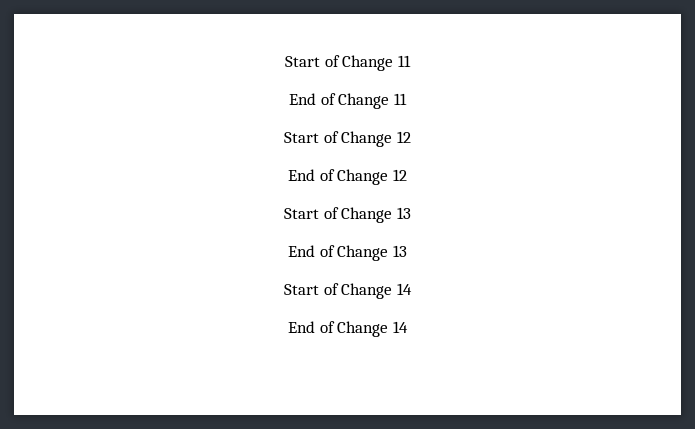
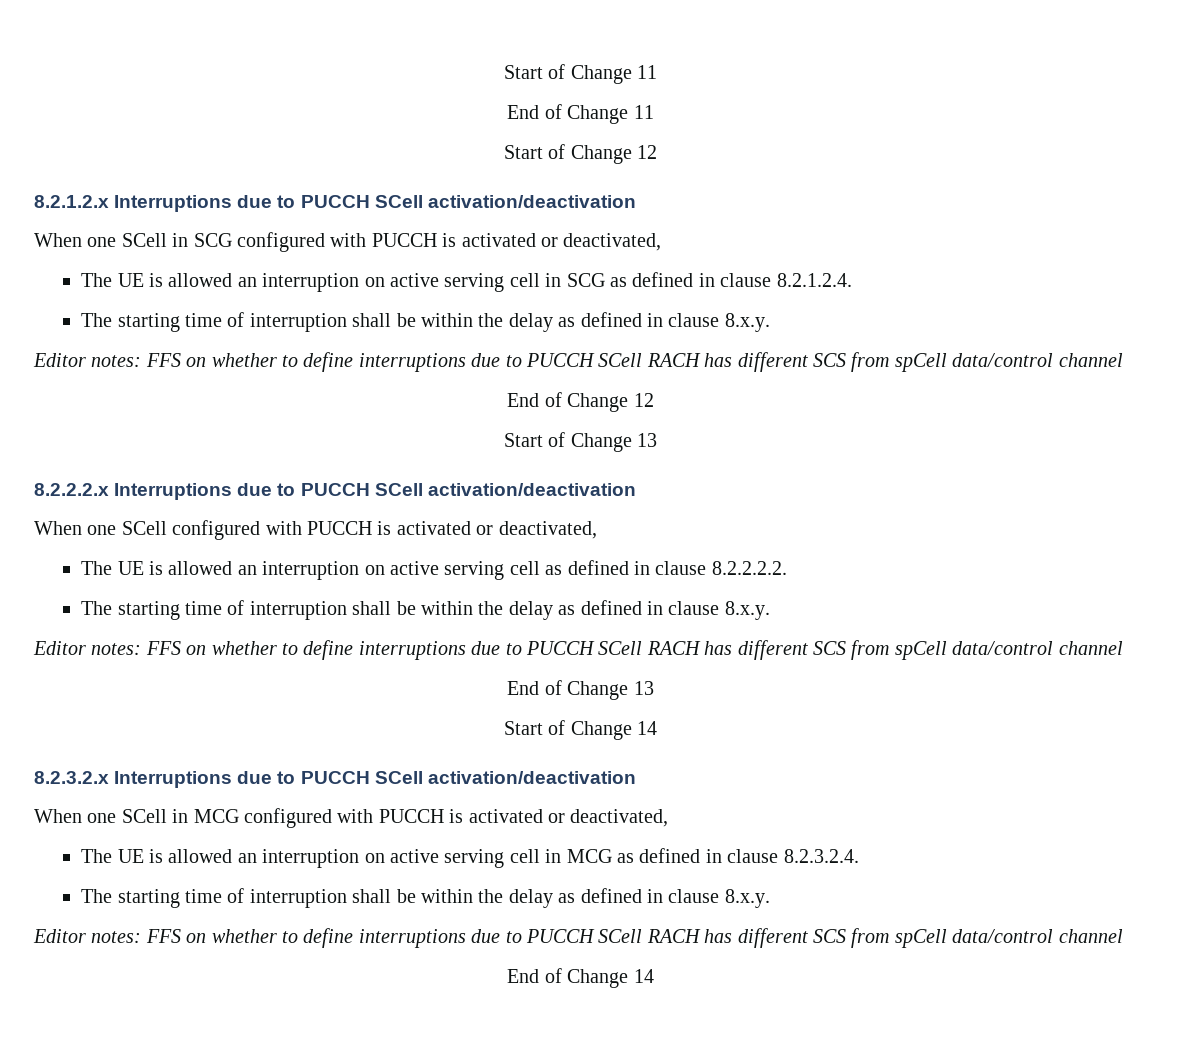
(411, 137) none -> [34,195,636,212] [34,232,662,252] [81,272,852,292] [81,312,770,332] [33,352,1123,372] // 8.2.1.2.x Interruptions due to PUCCH SCell activation/deactivation // When one SCell in SCG configured with PUCCH is activated or deactivated, // The UE is allowed an interruption on active serving cell in SCG as defined in clause 8.2.1.2.4. // The starting time of interruption shall be within the delay as defined in clause 8.x.y. // Editor notes: FFS on whether to define interruptions due to PUCCH SCell RACH has different SCS from spCell data/control channel
(411, 213) none -> [34,483,636,500] [34,520,597,540] [81,560,787,580] [81,600,770,620] [33,640,1123,660] // 8.2.2.2.x Interruptions due to PUCCH SCell activation/deactivation // When one SCell configured with PUCCH is activated or deactivated, // The UE is allowed an interruption on active serving cell as defined in clause 8.2.2.2.2. // The starting time of interruption shall be within the delay as defined in clause 8.x.y. // Editor notes: FFS on whether to define interruptions due to PUCCH SCell RACH has different SCS from spCell data/control channel
(412, 289) none -> [34,771,636,788] [34,808,669,828] [81,848,859,868] [81,888,770,908] [33,928,1123,948] // 8.2.3.2.x Interruptions due to PUCCH SCell activation/deactivation // When one SCell in MCG configured with PUCCH is activated or deactivated, // The UE is allowed an interruption on active serving cell in MCG as defined in clause 8.2.3.2.4. // The starting time of interruption shall be within the delay as defined in clause 8.x.y. // Editor notes: FFS on whether to define interruptions due to PUCCH SCell RACH has different SCS from spCell data/control channel

